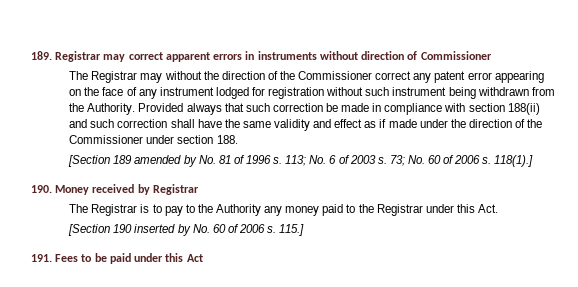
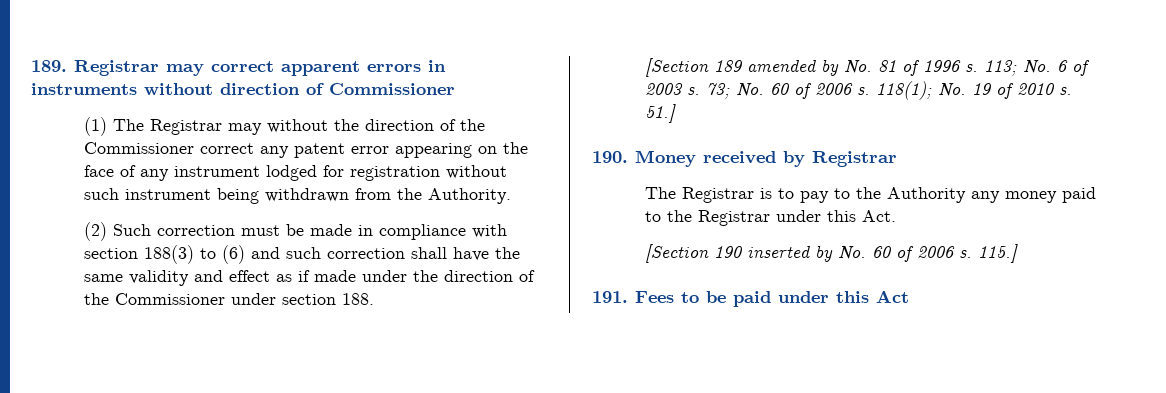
(492, 55) none -> [83,117,107,136] (1)
[138,103,323,115] Provided always that such correction -> [83,222,280,241] // (2) Such correction must
[507,103,540,115] 188(ii) -> [143,245,245,264] 188(3) to (6)
[494,155,534,167] 118(1).] -> [875,81,1072,100] [644,104,676,123] 118(1); No. 19 of 2010 s. 51.]

